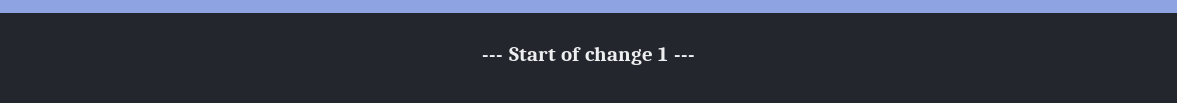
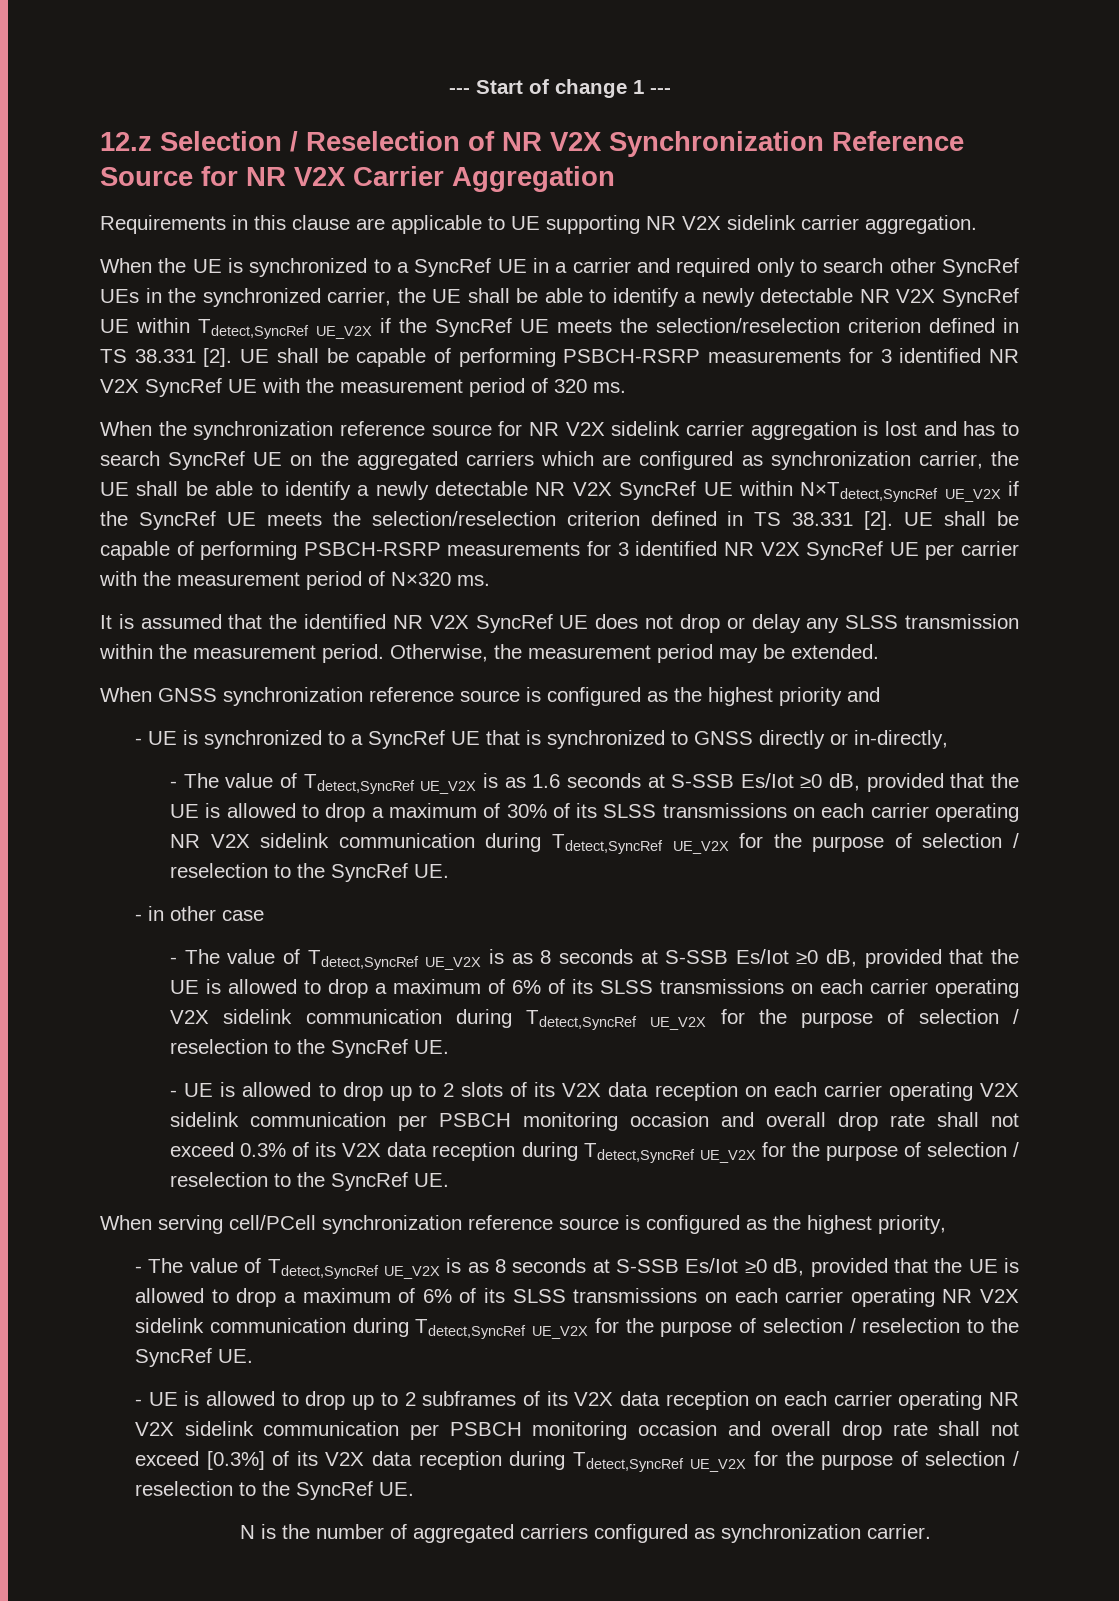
(695, 58) none -> [100,131,964,157] [100,166,615,192] [100,215,977,234] [100,258,1020,277] [100,288,1019,307] [100,318,1019,339] [100,348,1019,367] [100,378,626,397] [100,421,1019,440] [100,451,1020,470] [100,481,1019,502] [100,511,1020,530] [100,541,1020,560] [99,571,490,590] [100,614,1020,633] [99,644,879,663] [100,687,880,706] [135,730,949,749] [170,773,1020,794] [170,803,1019,822] [170,833,1020,854] [170,863,450,882] [135,906,265,921] [170,949,1020,970] [170,979,1019,998] [170,1009,1020,1030] [170,1039,450,1058] [170,1082,1020,1101] [170,1112,1019,1131] [170,1142,1019,1163] [170,1172,450,1191] [100,1215,946,1234] [135,1258,1020,1279] [135,1288,1019,1307] [135,1318,1020,1339] [135,1348,254,1367] [135,1391,1019,1410] [135,1421,1019,1440] [135,1451,1020,1472] [135,1481,415,1500] [240,1524,932,1543] // 12.z Selection / Reselection of NR V2X Synchronization Reference Source for NR V2X Carrier Aggregation // Requirements in this clause are applicable to UE supporting NR V2X sidelink carrier aggregation. // When the UE is synchronized to a SyncRef UE in a carrier and required only to search other SyncRef UEs in the synchronized carrier, the UE shall be able to identify a newly detectable NR V2X SyncRef UE within Tdetect,SyncRef UE_V2X if the SyncRef UE meets the selection/reselection criterion defined in TS 38.331 [2]. UE shall be capable of performing PSBCH-RSRP measurements for 3 identified NR V2X SyncRef UE with the measurement period of 320 ms. // When the synchronization reference source for NR V2X sidelink carrier aggregation is lost and has to search SyncRef UE on the aggregated carriers which are configured as synchronization carrier, the UE shall be able to identify a newly detectable NR V2X SyncRef UE within N×Tdetect,SyncRef UE_V2X if the SyncRef UE meets the selection/reselection criterion defined in TS 38.331 [2]. UE shall be capable of performing PSBCH-RSRP measurements for 3 identified NR V2X SyncRef UE per carrier with the measurement period of N×320 ms. // It is assumed that the identified NR V2X SyncRef UE does not drop or delay any SLSS transmission within the measurement period. Otherwise, the measurement period may be extended. // When GNSS synchronization reference source is configured as the highest priority and // - UE is synchronized to a SyncRef UE that is synchronized to GNSS directly or in-directly, // - The value of Tdetect,SyncRef UE_V2X is as 1.6 seconds at S-SSB Es/Iot ≥0 dB, provided that the UE is allowed to drop a maximum of 30% of its SLSS transmissions on each carrier operating NR V2X sidelink communication during Tdetect,SyncRef UE_V2X for the purpose of selection / reselection to the SyncRef UE. // - in other case // - The value of Tdetect,SyncRef UE_V2X is as 8 seconds at S-SSB Es/Iot ≥0 dB, provided that the UE is allowed to drop a maximum of 6% of its SLSS transmissions on each carrier operating V2X sidelink communication during Tdetect,SyncRef UE_V2X for the purpose of selection / reselection to the SyncRef UE. // - UE is allowed to drop up to 2 slots of its V2X data reception on each carrier operating V2X sidelink communication per PSBCH monitoring occasion and overall drop rate shall not exceed 0.3% of its V2X data reception during Tdetect,SyncRef UE_V2X for the purpose of selection / reselection to the SyncRef UE. // When serving cell/PCell synchronization reference source is configured as the highest priority, // - The value of Tdetect,SyncRef UE_V2X is as 8 seconds at S-SSB Es/Iot ≥0 dB, provided that the UE is allowed to drop a maximum of 6% of its SLSS transmissions on each carrier operating NR V2X sidelink communication during Tdetect,SyncRef UE_V2X for the purpose of selection / reselection to the SyncRef UE. // - UE is allowed to drop up to 2 subframes of its V2X data reception on each carrier operating NR V2X sidelink communication per PSBCH monitoring occasion and overall drop rate shall not exceed [0.3%] of its V2X data reception during Tdetect,SyncRef UE_V2X for the purpose of selection / reselection to the SyncRef UE. // N is the number of aggregated carriers configured as synchronization carrier.

